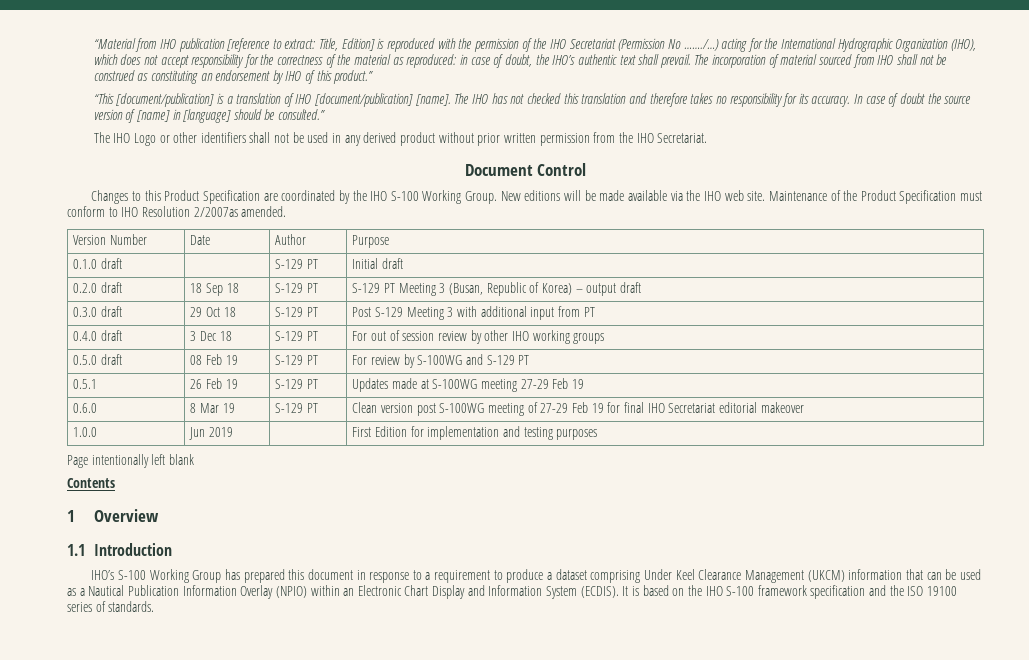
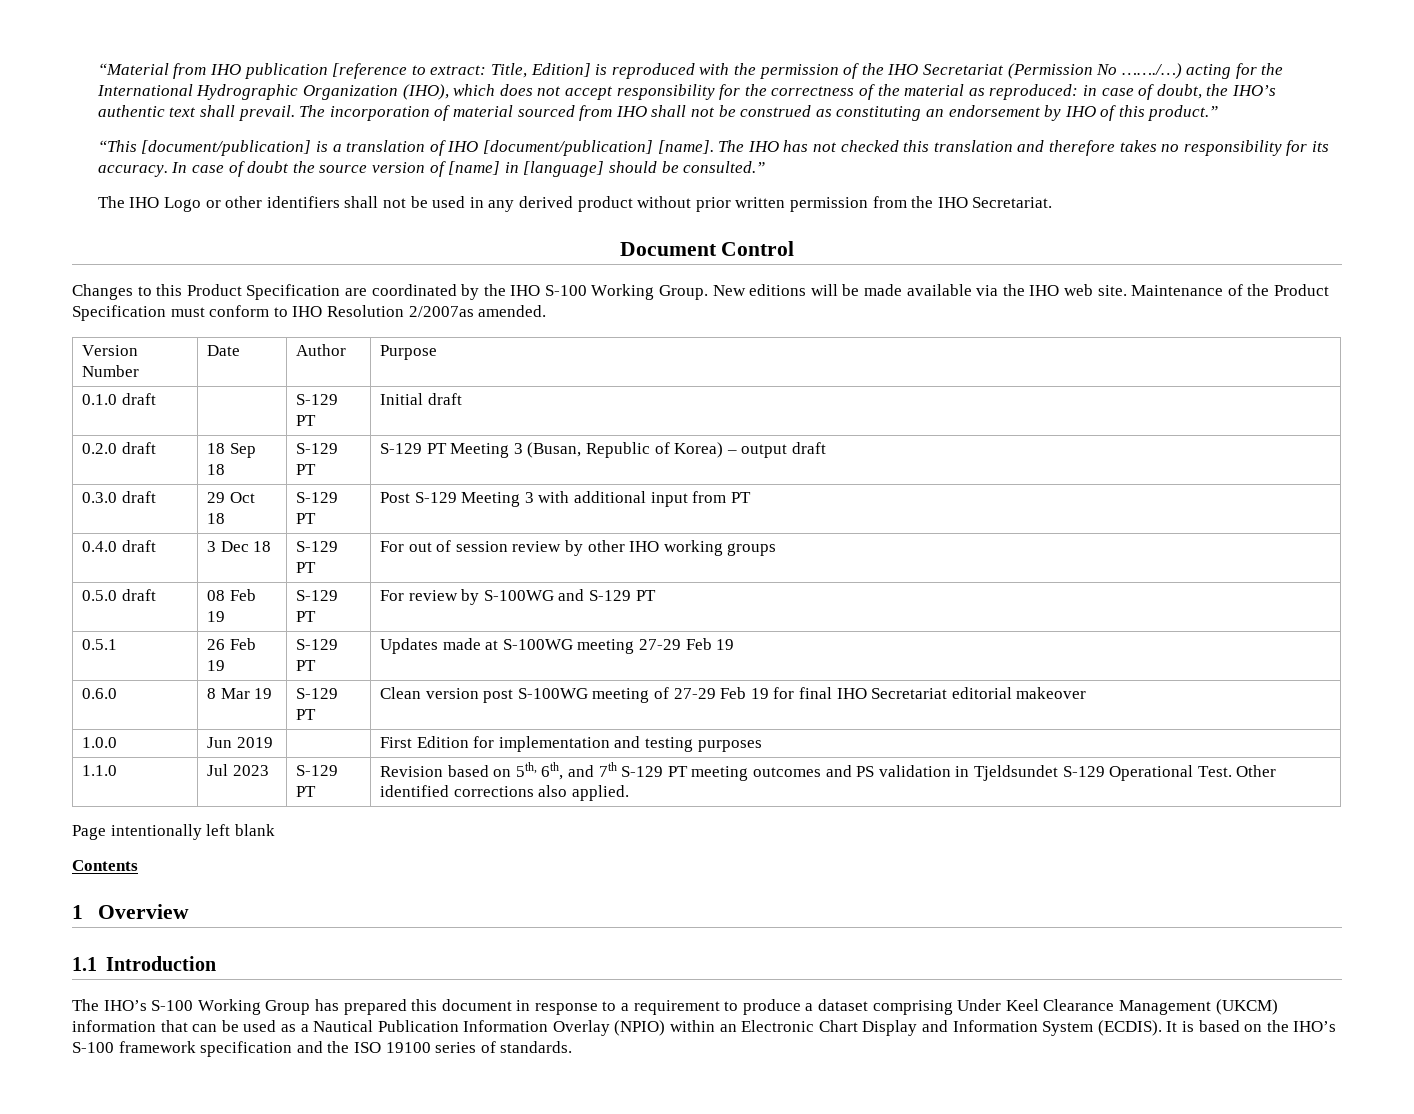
(598, 434) none -> [82,765,118,776] [207,764,269,776] [296,765,339,776] [296,786,317,797] [380,762,1277,781] [380,785,629,801] // 1.1.0 | Jul 2023 | S-129 PT | Revision based on 5th, 6th, and 7th S-129 PT meeting outcomes and PS validation in Tjeldsundet S-129 Operational Test. Other identified corrections also applied.
(172, 549) none -> [72,999,99,1011] The
[705,586,723,596] IHO -> [1293,1021,1337,1032] IHO’s

